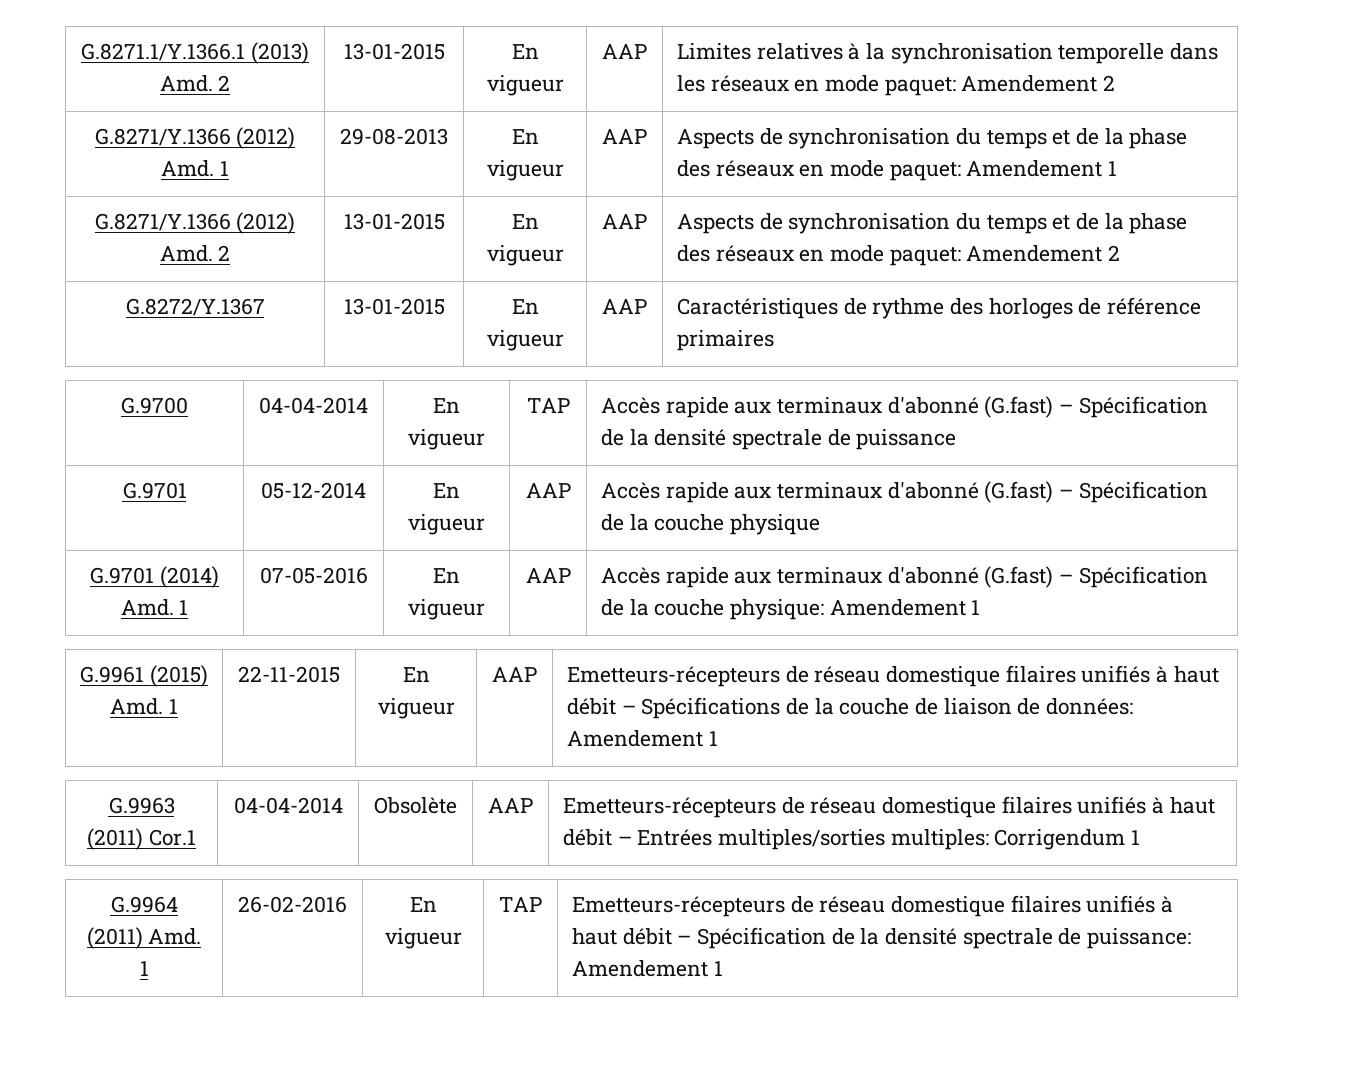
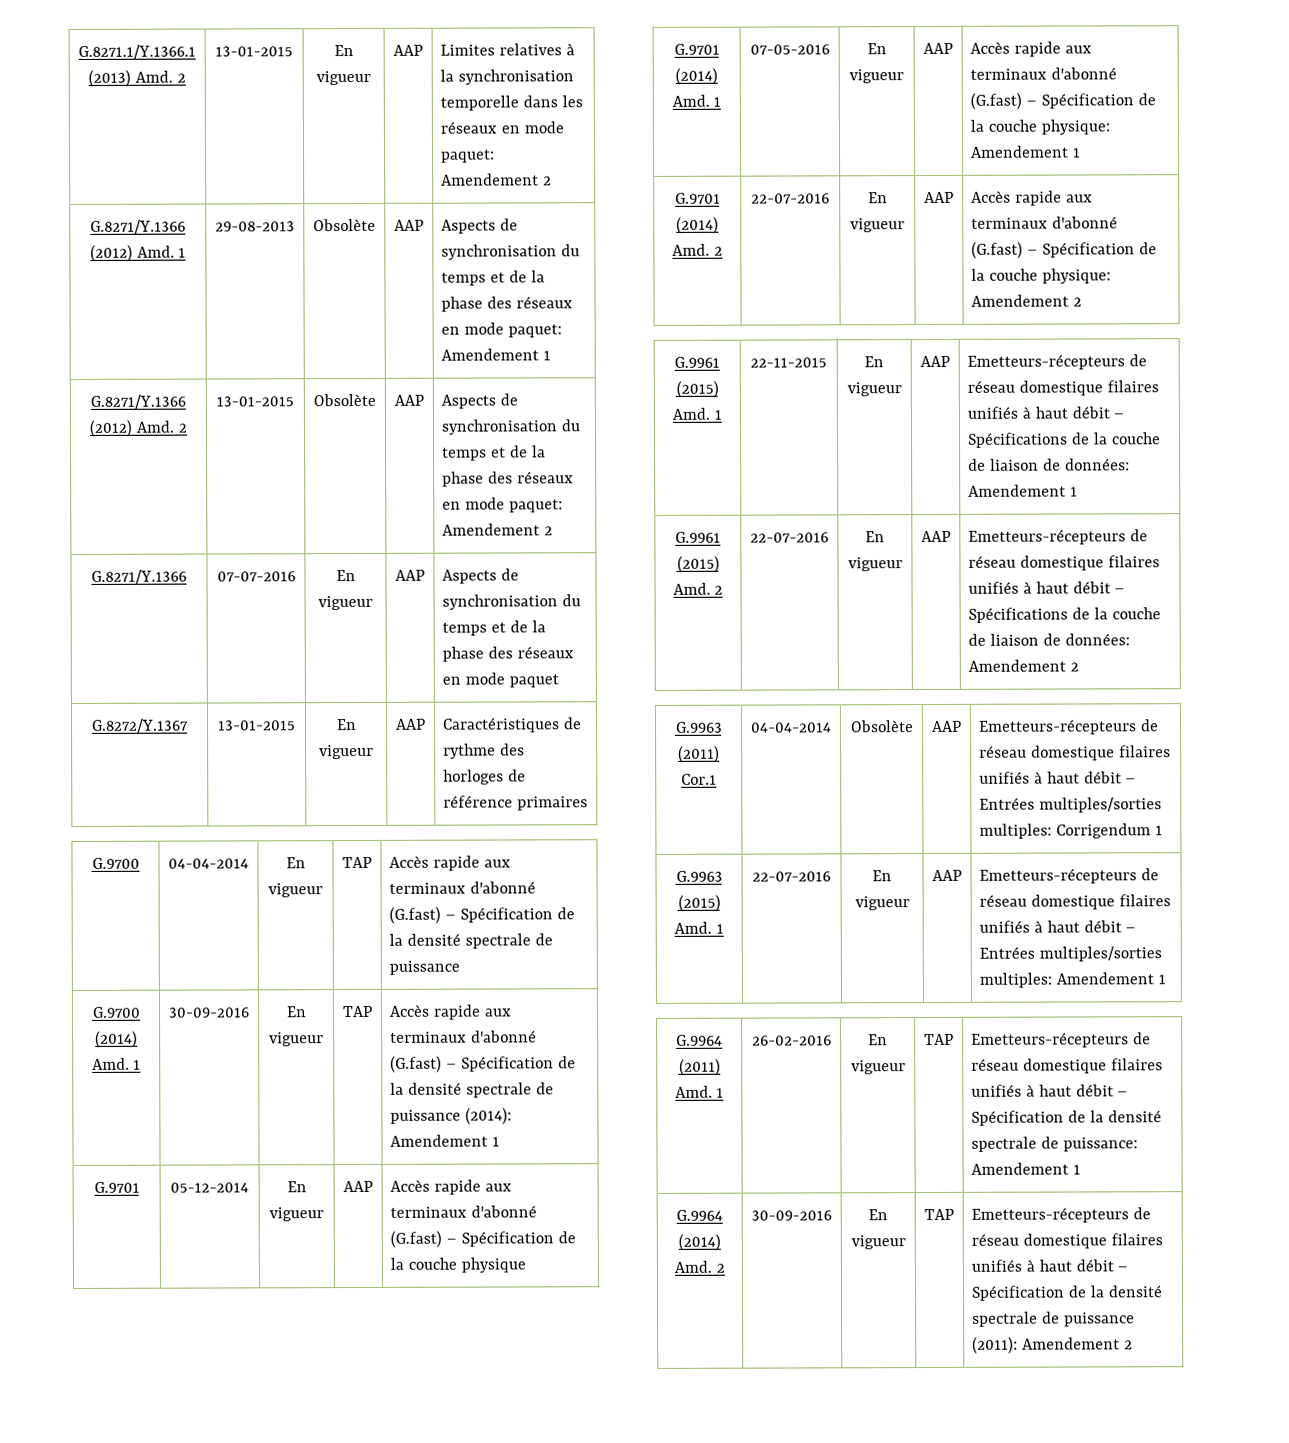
[511,129,539,144] [486,160,564,181] En vigueur -> [313,218,376,232] Obsolète
[511,214,539,229] [486,245,564,266] En vigueur -> [313,393,376,407] Obsolète
(1121, 253) none -> [91,569,187,584] [216,571,296,582] [335,570,356,582] [318,595,373,611] [395,569,425,581] [441,568,519,584] [441,594,581,610] [441,620,546,636] [441,646,574,662] [441,672,559,688] // G.8271/Y.1366 | 07-07-2016 | En vigueur | AAP | Aspects de synchronisation du temps et de la phase des réseaux en mode paquet
(957, 439) none -> [91,1006,141,1018] [95,1030,138,1048] [91,1057,142,1070] [168,1007,250,1018] [285,1006,307,1018] [269,1032,324,1047] [342,1005,373,1018] [388,1004,512,1020] [389,1030,537,1043] [389,1055,576,1073] [389,1082,554,1098] [389,1107,512,1125] [389,1134,500,1147] // G.9700 (2014) Amd. 1 | 30-09-2016 | En vigueur | TAP | Accès rapide aux terminaux d'abonné (G.fast) – Spécification de la densité spectrale de puissance (2014): Amendement 1
(981, 607) none -> [674,192,721,204] [676,216,719,234] [672,243,723,256] [751,193,830,204] [867,192,888,204] [850,218,905,233] [924,191,954,204] [970,190,1093,206] [970,216,1118,229] [970,241,1157,259] [970,268,1111,284] [970,294,1082,307] // G.9701 (2014) Amd. 2 | 22-07-2016 | En vigueur | AAP | Accès rapide aux terminaux d'abonné (G.fast) – Spécification de la couche physique: Amendement 2
(718, 738) none -> [675,531,721,543] [676,555,720,573] [672,582,724,595] [750,532,829,543] [865,531,885,543] [847,557,903,572] [921,530,951,543] [967,529,1148,545] [967,555,1160,571] [967,581,1126,594] [967,607,1161,623] [967,633,1130,646] [967,659,1079,672] // G.9961 (2015) Amd. 2 | 22-07-2016 | En vigueur | AAP | Emetteurs-récepteurs de réseau domestique filaires unifiés à haut débit – Spécifications de la couche de liaison de données: Amendement 2
(1141, 837) none -> [675,870,723,882] [677,894,721,912] [674,921,724,934] [752,871,831,882] [872,870,892,882] [854,896,910,911] [932,869,962,881] [978,868,1159,884] [978,894,1171,910] [978,920,1137,933] [978,946,1162,962] [978,972,1166,988] // G.9963 (2015) Amd. 1 | 22-07-2016 | En vigueur | AAP | Emetteurs-récepteurs de réseau domestique filaires unifiés à haut débit – Entrées multiples/sorties multiples: Amendement 1
(723, 968) none -> [676,1209,723,1221] [678,1233,721,1251] [674,1260,725,1273] [751,1210,832,1221] [868,1209,888,1221] [850,1235,906,1250] [924,1208,954,1221] [970,1207,1151,1223] [970,1233,1163,1249] [970,1259,1129,1272] [970,1285,1163,1301] [971,1311,1135,1327] [971,1336,1133,1354] // G.9964 (2014) Amd. 2 | 30-09-2016 | En vigueur | TAP | Emetteurs-récepteurs de réseau domestique filaires unifiés à haut débit – Spécification de la densité spectrale de puissance (2011): Amendement 2

